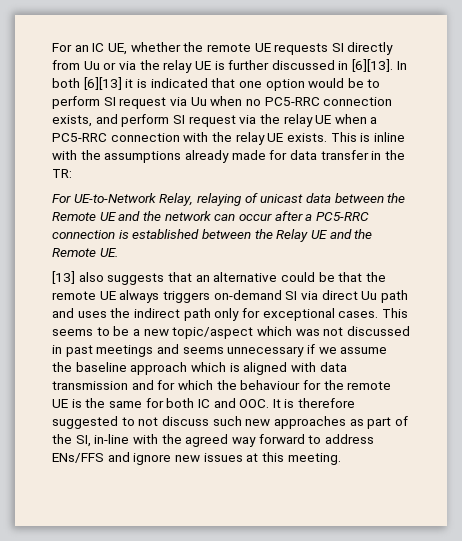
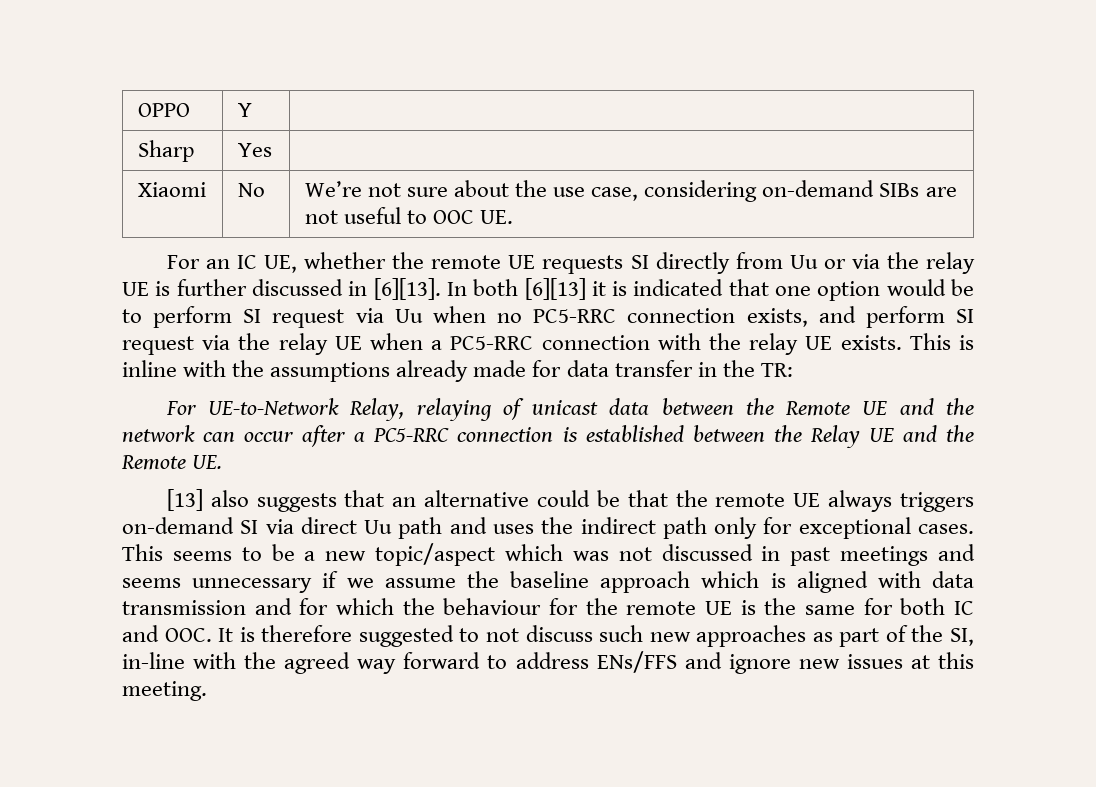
(52, 47) none -> [137,103,190,117] [237,103,252,117] [137,140,194,162] [237,143,272,157] [137,182,206,197] [237,183,265,197] [304,180,957,202] [304,207,514,224] OPPO | Y | // Sharp | Yes | // Xiaomi | No | We’re not sure about the use case, considering on-demand SIBs are not useful to OOC UE. //

